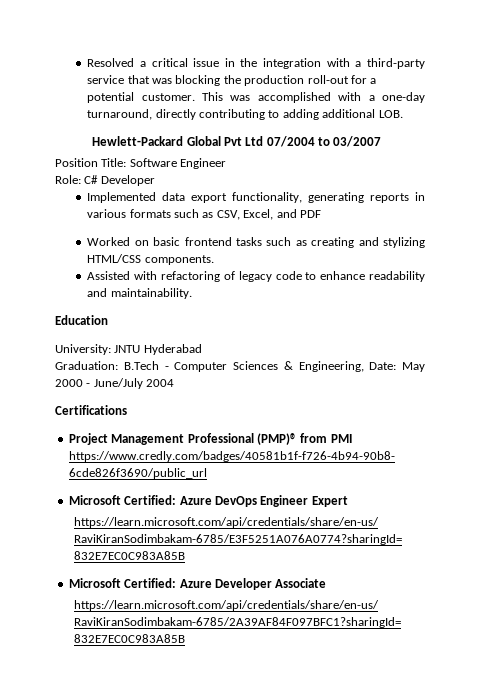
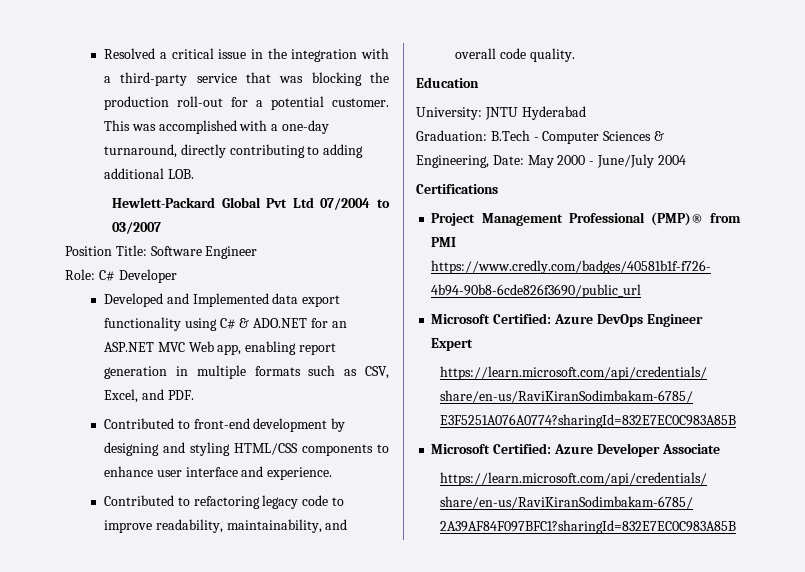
(155, 180) none -> [104,293,189,307] Developed and
[232,192,425,203] [87,209,127,218] functionality, generating reports in various -> [104,317,347,331] [104,341,336,355] [104,365,246,379] functionality using C# & ADO.NET for an ASP.NET MVC Web app, enabling report generation in multiple
[299,210,321,218] [87,237,425,248] [87,254,214,265] [87,271,425,282] [87,288,192,299] PDF // Worked on basic frontend tasks such as creating and stylizing HTML/CSS components. // Assisted with refactoring of legacy code to enhance readability and maintainability. -> [167,390,194,400] [104,418,346,432] [104,442,390,456] [104,466,333,480] [104,495,344,509] [104,519,348,533] [455,48,575,62] PDF. // Contributed to front-end development by designing and styling HTML/CSS components to enhance user interface and experience. // Contributed to refactoring legacy code to improve readability, maintainability, and overall code quality.

